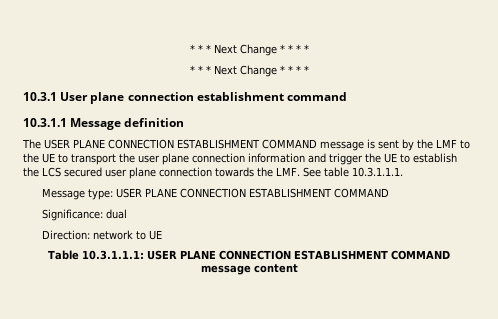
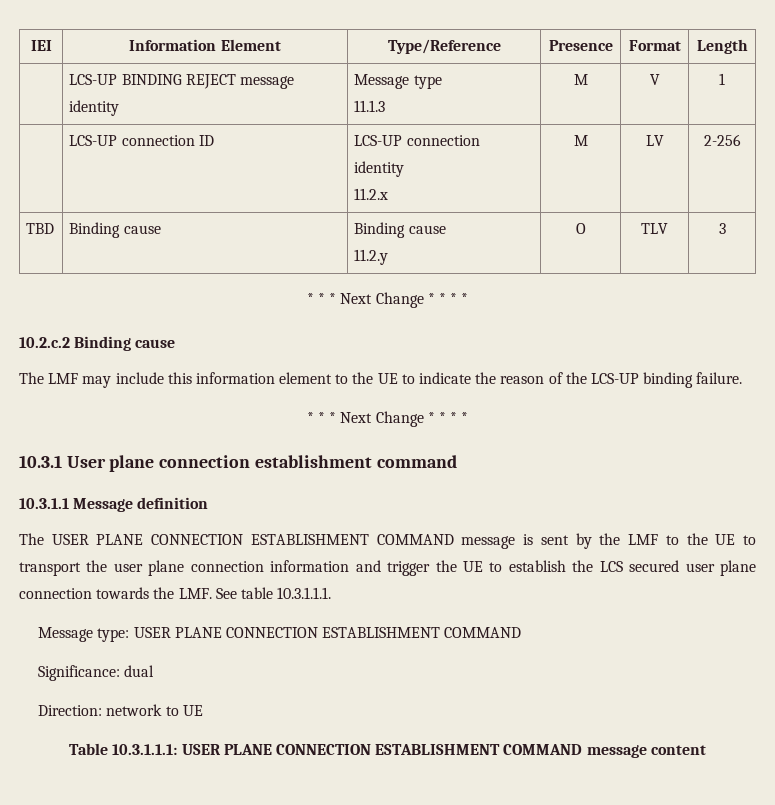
[189,44,309,56] * * * Next Change * * * * -> [30,40,52,51] [129,39,281,51] [387,39,501,54] [548,40,613,51] [628,40,681,51] [696,39,748,54] [69,74,294,89] [69,100,120,116] [354,74,442,89] [354,100,386,112] [573,74,588,85] [649,74,660,85] [719,73,725,85] [69,135,214,146] [354,135,480,146] [354,161,405,177] [354,188,389,200] [573,135,588,146] [645,135,664,146] [703,134,741,146] [26,223,55,234] [69,222,161,238] [354,222,446,238] [354,249,389,265] [575,223,586,234] [641,223,668,234] [718,223,726,234] [306,292,469,308] [19,336,176,351] [19,372,743,388] IEI | Information Element | Type/Reference | Presence | Format | Length // | LCS-UP BINDING REJECT message identity | Message type // 11.1.3 | M | V | 1 // | LCS-UP connection ID | LCS-UP connection identity // 11.2.x | M | LV | 2-256 // TBD | Binding cause | Binding cause // 11.2.y | O | TLV | 3 // * * * Next Change * * * * // 10.2.c.2 Binding cause // The LMF may include this information element to the UE to indicate the reason of the LCS-UP binding failure.

